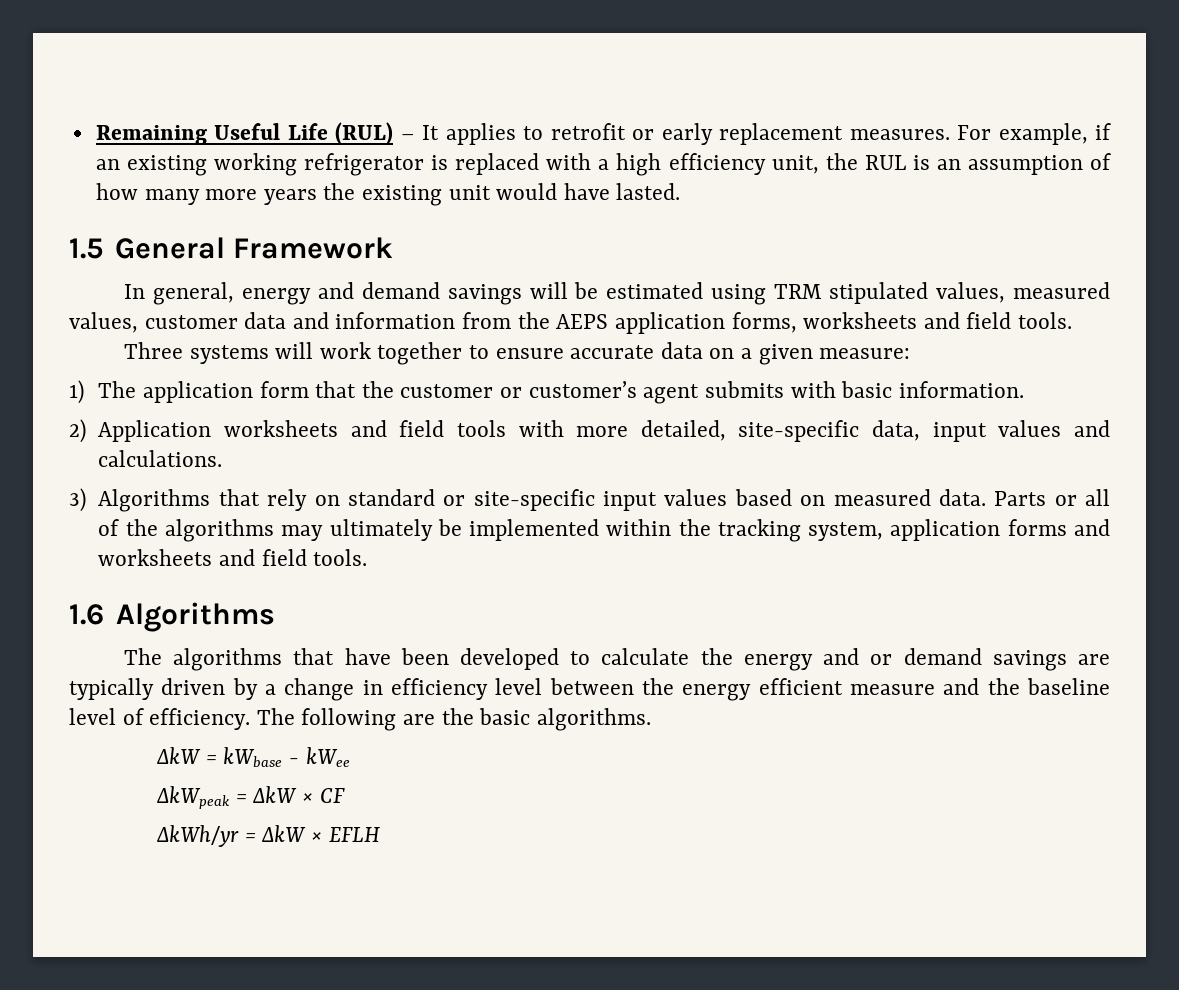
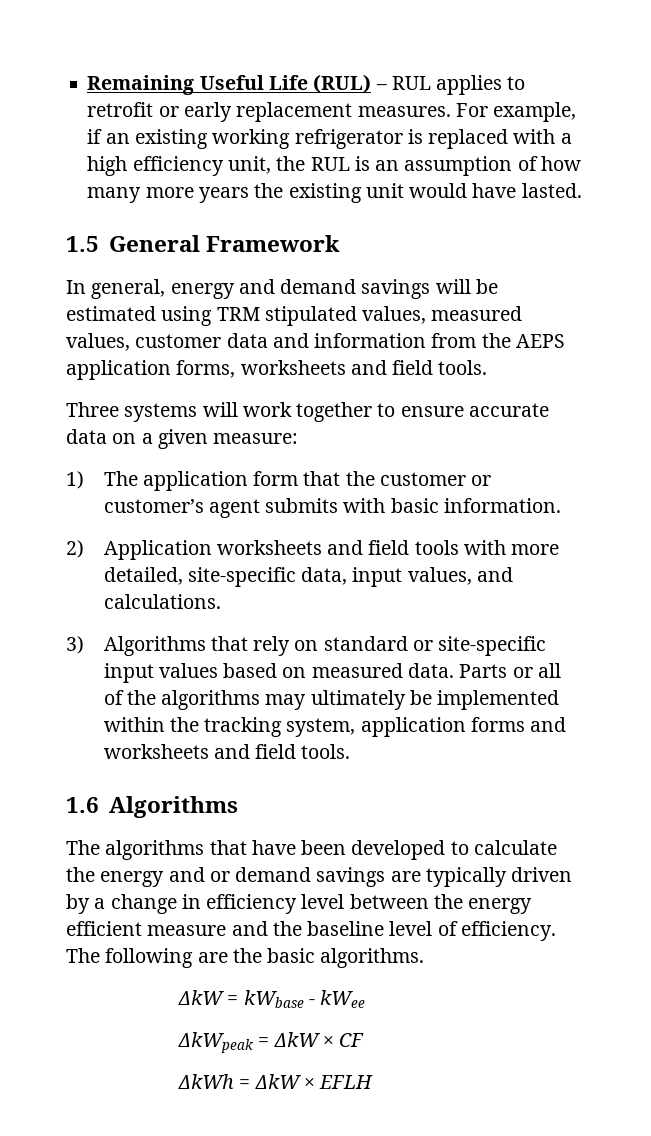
[422,125,440,140] It -> [391,76,431,90] RUL
[998,420,1062,437] values -> [407,567,472,585] values,
[157,825,240,847] ΔkWh/yr -> [178,1074,235,1089] ΔkWh

